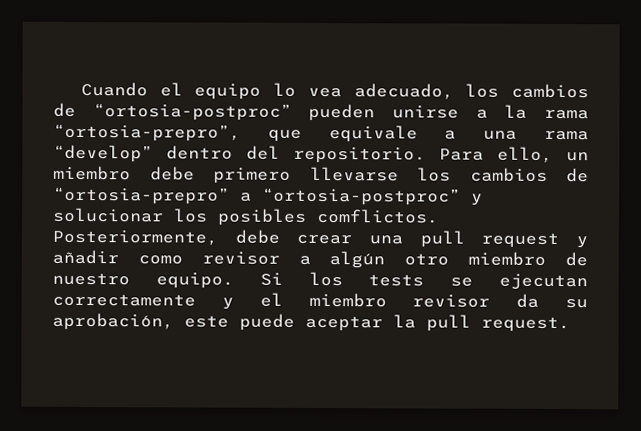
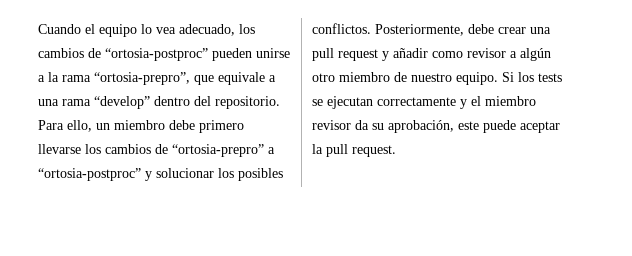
[316,208,439,224] comflictos. -> [312,23,371,34] conflictos.

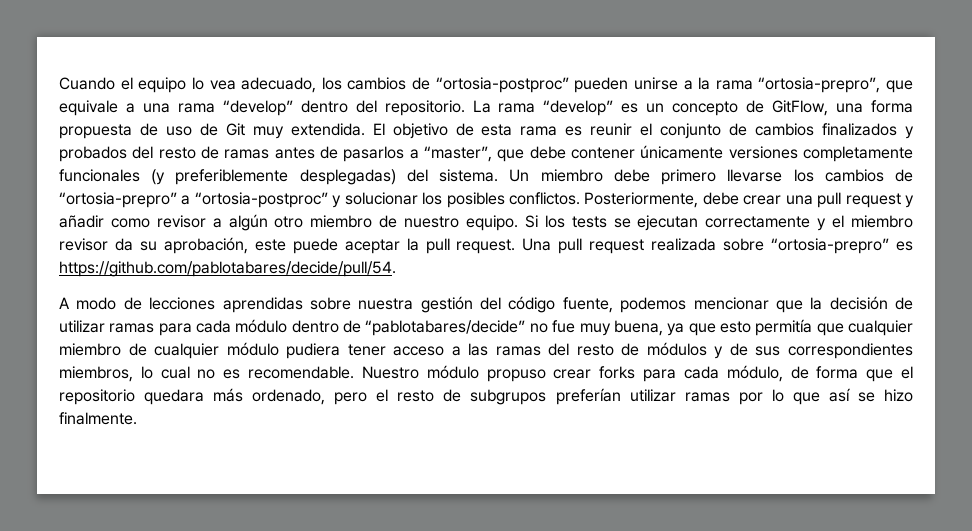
[38,120,110,132] Para ello, un -> [472,100,914,116] [59,123,914,139] [59,145,914,162] [59,169,530,185] La rama “develop” es un concepto de GitFlow, una forma propuesta de uso de Git muy extendida. El objetivo de esta rama es reunir el conjunto de cambios finalizados y probados del resto de ramas antes de pasarlos a “master”, que debe contener únicamente versiones completamente funcionales (y preferiblemente desplegadas) del sistema. Un
(396, 151) none -> [522,238,913,254] [59,261,396,277] [59,296,913,313] [59,319,914,336] [59,342,913,359] [59,365,914,382] [59,388,913,405] [59,412,137,425] Una pull request realizada sobre “ortosia-prepro” es https://github.com/pablotabares/decide/pull/54. // A modo de lecciones aprendidas sobre nuestra gestión del código fuente, podemos mencionar que la decisión de utilizar ramas para cada módulo dentro de “pablotabares/decide” no fue muy buena, ya que esto permitía que cualquier miembro de cualquier módulo pudiera tener acceso a las ramas del resto de módulos y de sus correspondientes miembros, lo cual no es recomendable. Nuestro módulo propuso crear forks para cada módulo, de forma que el repositorio quedara más ordenado, pero el resto de subgrupos preferían utilizar ramas por lo que así se hizo finalmente.

